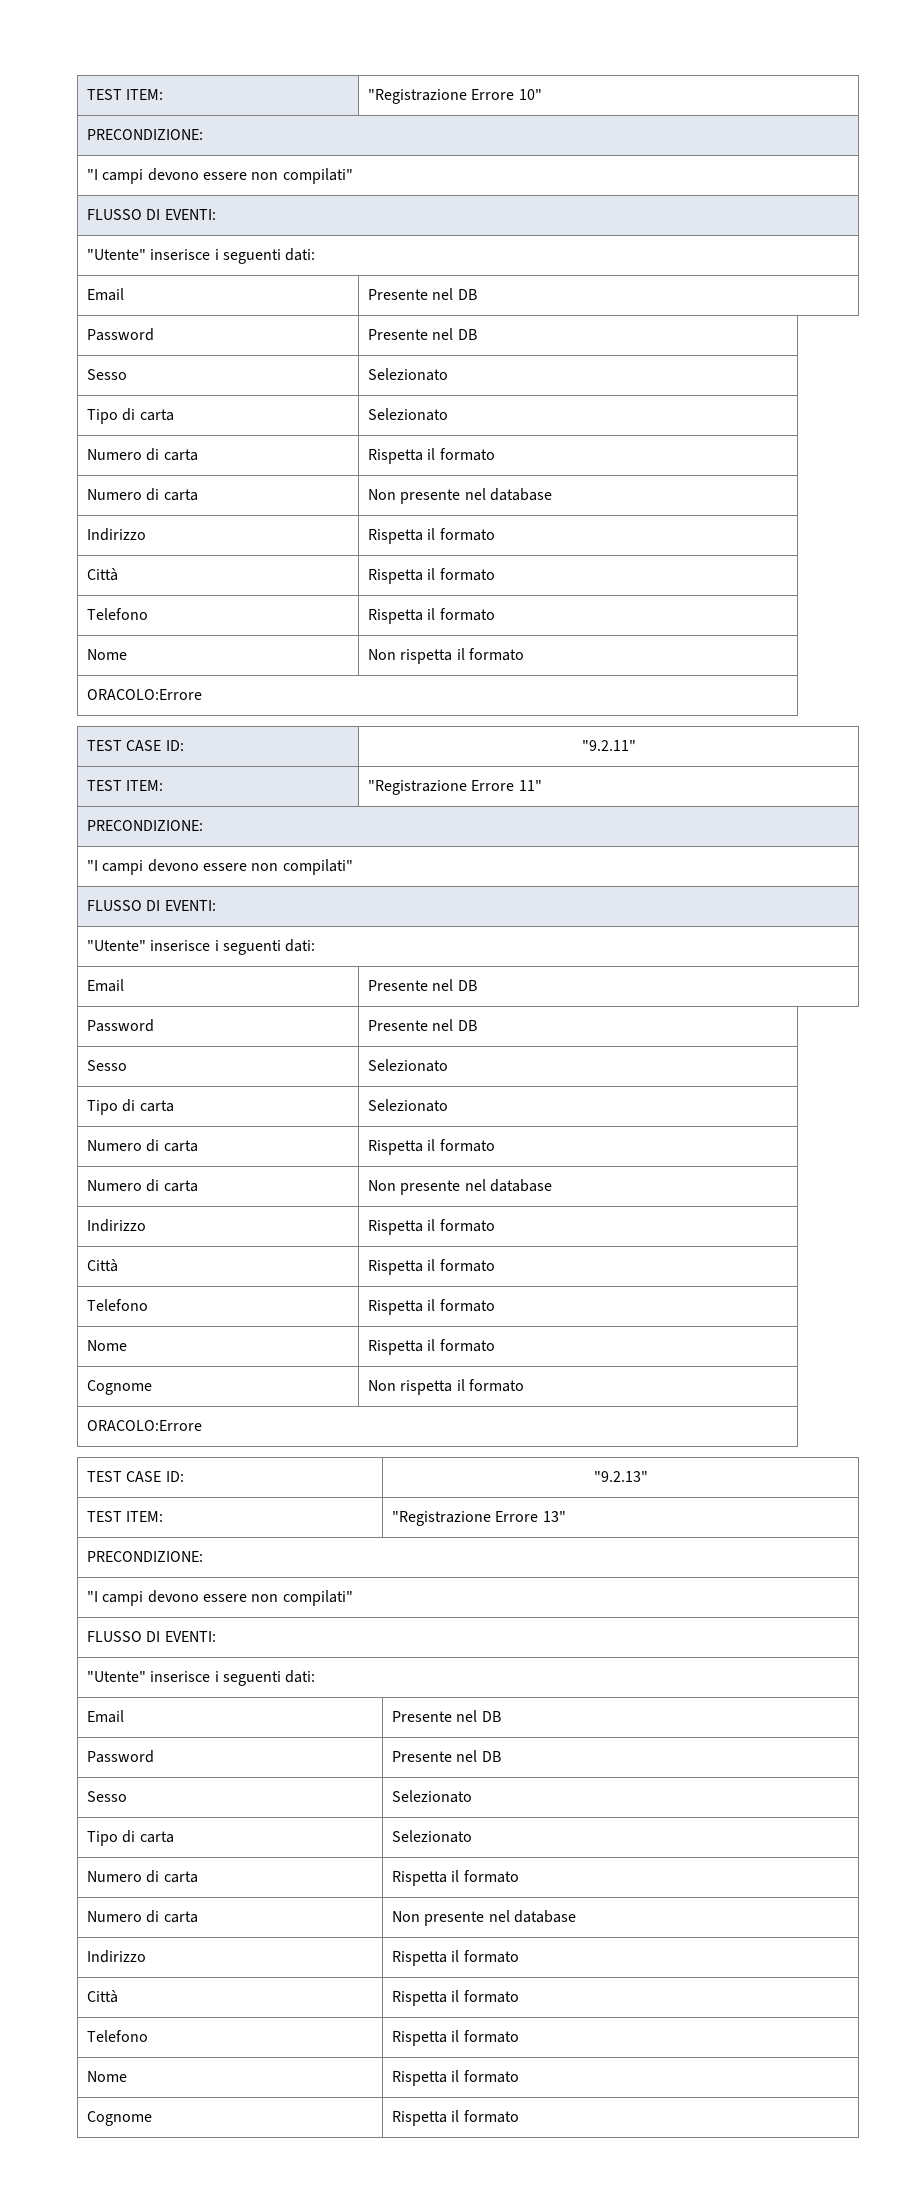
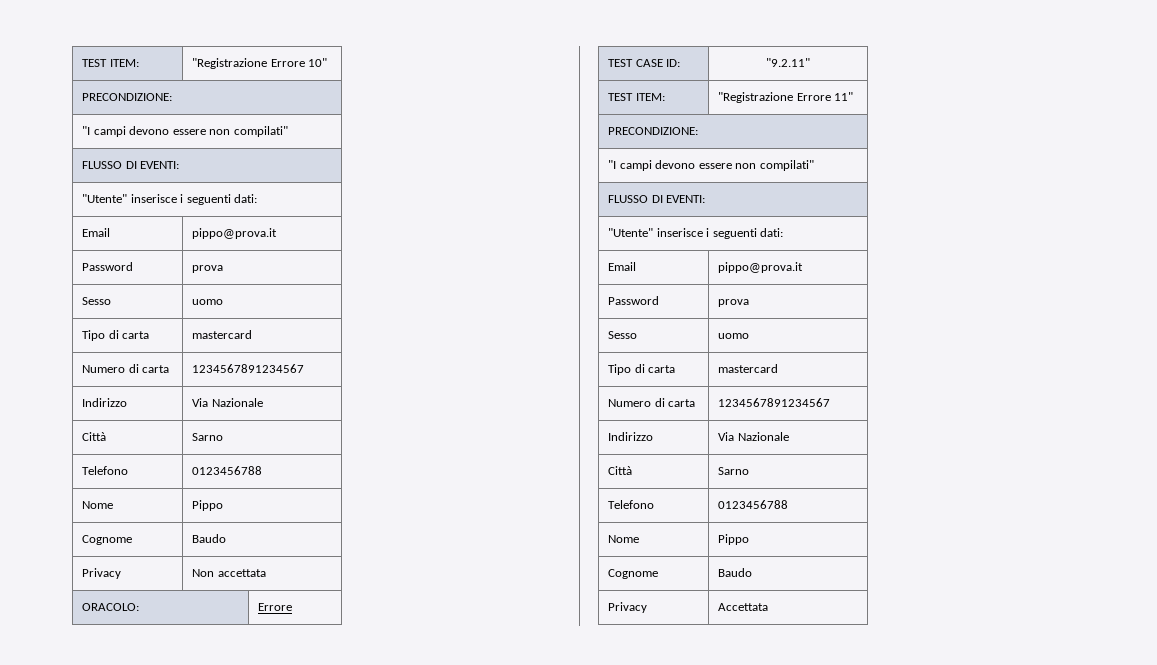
[368,288,477,300] [87,328,155,341] [368,328,477,340] [87,369,128,380] [368,368,449,381] [87,408,174,424] [368,408,449,421] [87,448,198,461] [368,448,495,464] [87,488,198,501] [368,488,553,504] [87,528,147,541] [368,528,495,544] [87,568,119,581] [368,568,495,584] [87,608,149,620] [368,608,495,624] [87,649,128,660] [368,648,525,664] [87,689,203,700] Presente nel DB // Password | Presente nel DB // Sesso | Selezionato // Tipo di carta | Selezionato // Numero di carta | Rispetta il formato // Numero di carta | Non presente nel database // Indirizzo | Rispetta il formato // Città | Rispetta il formato // Telefono | Rispetta il formato // Nome | Non rispetta il formato // ORACOLO:Errore -> [192,228,278,239] [82,262,134,271] [192,265,224,273] [82,297,112,305] [192,299,224,305] [82,330,150,341] [192,330,253,339] [82,364,170,373] [192,364,305,373] [82,398,128,407] [192,398,263,407] [82,432,107,441] [192,433,224,441] [82,466,129,475] [192,466,263,475] [82,501,114,509] [192,500,224,511] [82,535,133,545] [192,534,227,543] [82,568,122,579] [192,569,266,577] [82,603,140,611] [258,603,293,611] pippo@prova.it // Password | prova // Sesso | uomo // Tipo di carta | mastercard // Numero di carta | 1234567891234567 // Indirizzo | Via Nazionale // Città | Sarno // Telefono | 0123456788 // Nome | Pippo // Cognome | Baudo // Privacy | Non accettata // ORACOLO: | Errore
[368,979,477,991] [87,1019,155,1032] [368,1019,477,1031] [87,1060,128,1071] [368,1059,449,1072] [87,1099,174,1115] [368,1099,449,1112] [87,1139,198,1152] [368,1139,495,1155] [87,1179,198,1192] [368,1179,553,1195] [87,1219,147,1232] [368,1219,495,1235] [87,1259,119,1272] [368,1259,495,1275] [87,1299,149,1311] [368,1299,495,1315] [87,1340,128,1351] [368,1339,495,1355] [87,1380,153,1395] [368,1379,525,1395] [87,1420,203,1431] [87,1471,184,1482] [593,1471,648,1482] [87,1511,164,1522] [392,1511,566,1526] [87,1551,204,1562] [87,1590,353,1606] [87,1631,216,1642] [87,1670,316,1686] [87,1710,125,1723] [392,1710,501,1722] [87,1750,155,1763] [392,1750,501,1762] [87,1791,128,1802] [392,1790,473,1803] [87,1830,174,1846] [392,1830,473,1843] [87,1870,198,1883] [392,1870,519,1886] [87,1910,198,1923] [392,1910,577,1926] [87,1950,147,1963] [392,1950,519,1966] [87,1990,119,2003] [392,1990,519,2006] [87,2030,149,2042] [392,2030,519,2046] [87,2071,128,2082] [392,2070,519,2086] [87,2111,153,2126] [392,2110,519,2126] Presente nel DB // Password | Presente nel DB // Sesso | Selezionato // Tipo di carta | Selezionato // Numero di carta | Rispetta il formato // Numero di carta | Non presente nel database // Indirizzo | Rispetta il formato // Città | Rispetta il formato // Telefono | Rispetta il formato // Nome | Rispetta il formato // Cognome | Non rispetta il formato // ORACOLO:Errore // TEST CASE ID: | "9.2.13" // TEST ITEM: | "Registrazione Errore 13" // PRECONDIZIONE: // "I campi devono essere non compilati" // FLUSSO DI EVENTI: // "Utente" inserisce i seguenti dati: // Email | Presente nel DB // Password | Presente nel DB // Sesso | Selezionato // Tipo di carta | Selezionato // Numero di carta | Rispetta il formato // Numero di carta | Non presente nel database // Indirizzo | Rispetta il formato // Città | Rispetta il formato // Telefono | Rispetta il formato // Nome | Rispetta il formato // Cognome | Rispetta il formato -> [718,262,804,273] [608,296,660,305] [718,299,750,307] [608,331,638,339] [718,333,750,339] [608,364,676,375] [718,364,779,373] [608,398,696,407] [718,398,831,407] [608,432,654,441] [718,432,789,441] [608,466,633,475] [718,467,750,475] [608,500,655,509] [718,500,789,509] [608,535,640,543] [718,534,750,545] [608,569,659,579] [718,568,753,577] [608,602,648,613] [718,603,769,611] pippo@prova.it // Password | prova // Sesso | uomo // Tipo di carta | mastercard // Numero di carta | 1234567891234567 // Indirizzo | Via Nazionale // Città | Sarno // Telefono | 0123456788 // Nome | Pippo // Cognome | Baudo // Privacy | Accettata

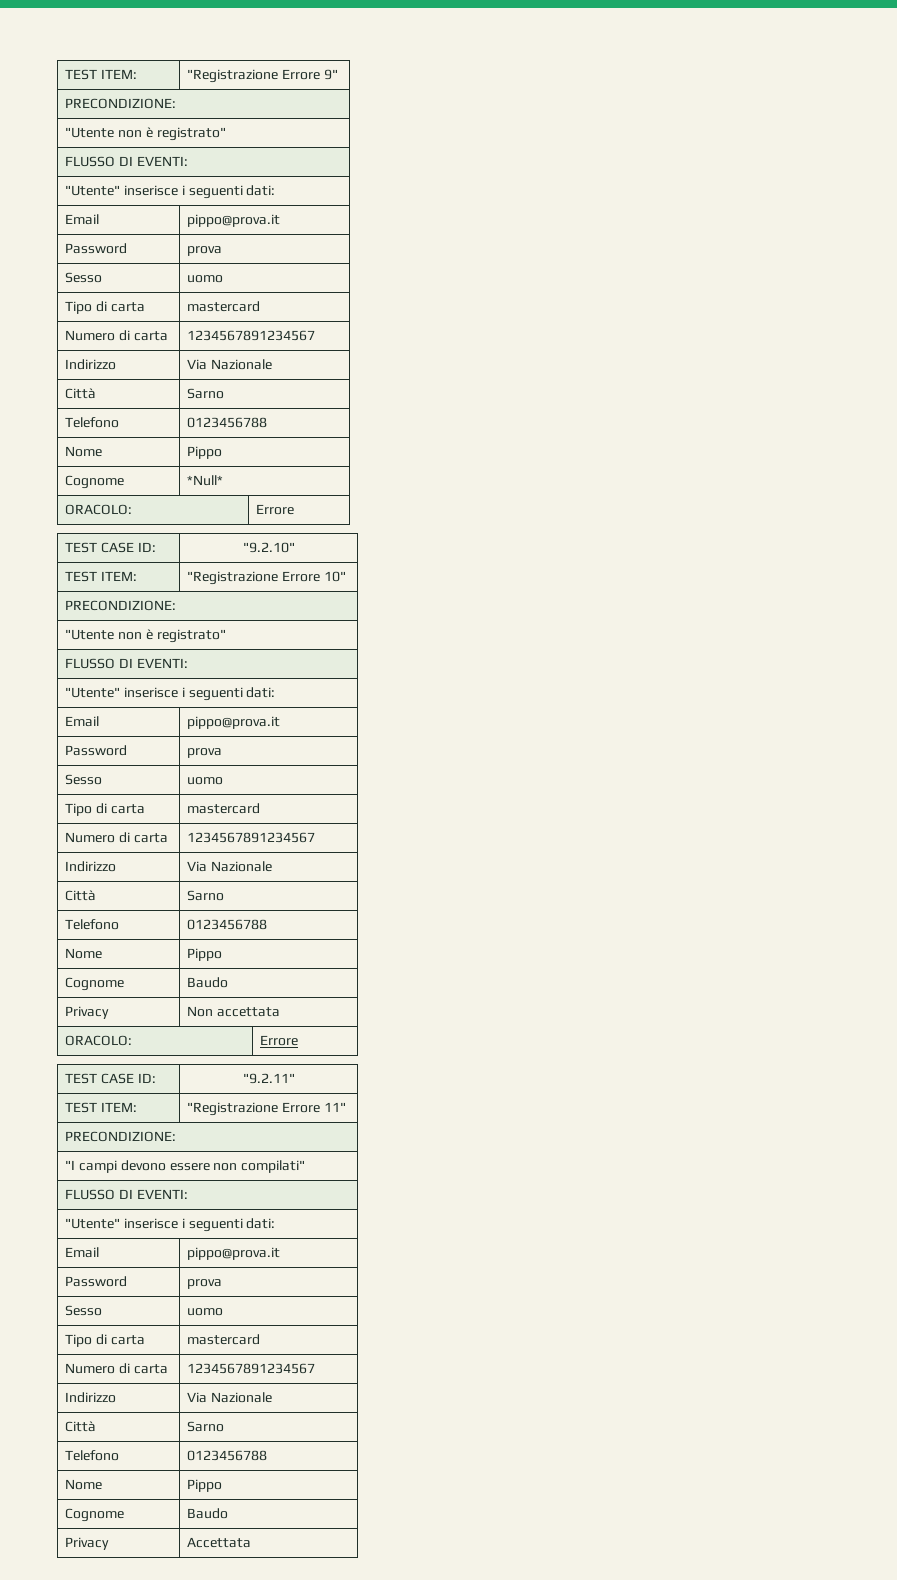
[82,59,139,67] [192,58,328,69] [82,93,173,101] [82,126,288,137] TEST ITEM: | "Registrazione Errore 10" // PRECONDIZIONE: // "I campi devono essere non compilati" -> [65,69,137,80] [187,69,338,83] [65,98,177,109] [65,127,226,141] [65,156,188,167] [65,185,276,199] [65,214,100,225] [187,214,281,227] [65,243,128,254] [187,246,223,256] [65,272,103,283] [187,275,224,283] [65,301,145,314] [187,301,261,312] [65,330,168,341] [187,330,316,341] [65,359,117,370] [187,359,272,370] [65,388,97,399] [187,388,225,399] [65,417,120,428] [187,417,268,428] [65,446,103,457] [187,446,223,459] [65,475,125,489] [187,475,224,486] [65,504,133,515] [256,504,295,515] [65,542,156,553] [242,542,295,553] [65,571,137,582] [187,571,346,585] [65,600,177,611] [65,629,226,643] TEST ITEM: | "Registrazione Errore 9" // PRECONDIZIONE: // "Utente non è registrato" // FLUSSO DI EVENTI: // "Utente" inserisce i seguenti dati: // Email | pippo@prova.it // Password | prova // Sesso | uomo // Tipo di carta | mastercard // Numero di carta | 1234567891234567 // Indirizzo | Via Nazionale // Città | Sarno // Telefono | 0123456788 // Nome | Pippo // Cognome | *Null* // ORACOLO: | Errore // TEST CASE ID: | "9.2.10" // TEST ITEM: | "Registrazione Errore 10" // PRECONDIZIONE: // "Utente non è registrato"

